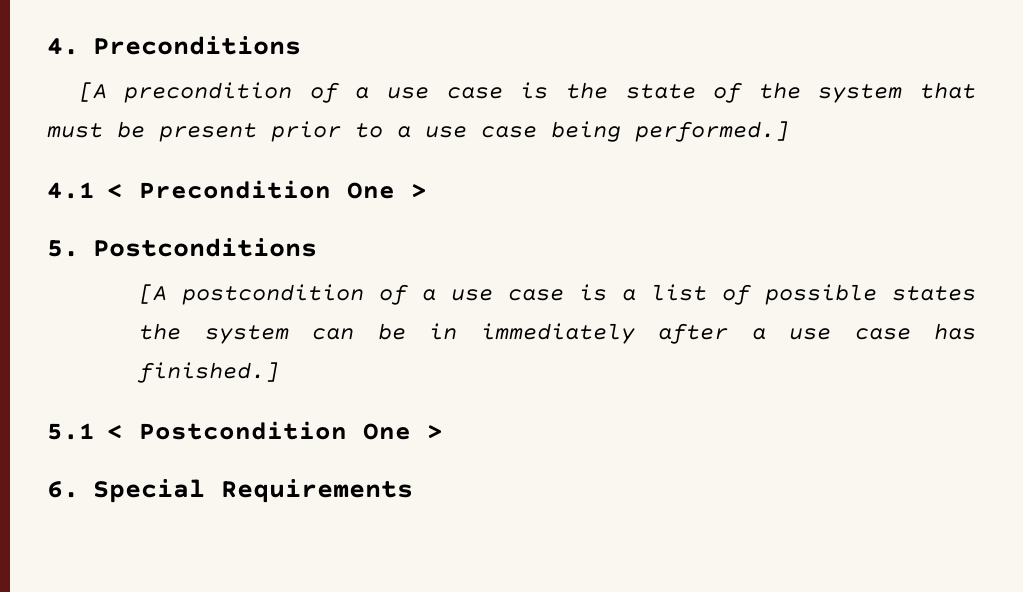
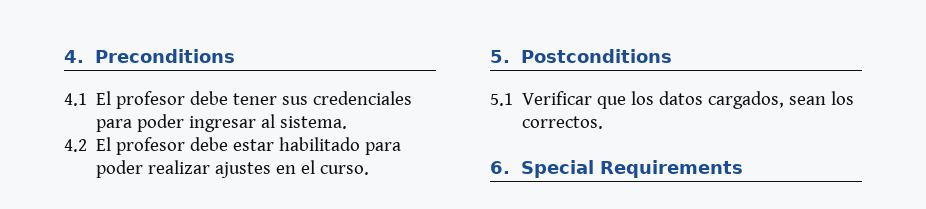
[78,82,977,103] [47,121,789,142] [47,180,427,199] [47,238,318,257] [139,284,976,305] [139,323,976,344] [137,362,280,383] [47,421,443,440] [A precondition of a use case is the state of the system that must be present prior to a use case being performed.] // 4.1 < Precondition One > // 5. Postconditions // [A postcondition of a use case is a list of possible states the system can be in immediately after a use case has finished.] // 5.1 < Postcondition One > -> [64,91,413,109] [96,114,348,132] [64,137,402,155] [96,160,370,178] [490,49,673,63] [490,91,855,109] [522,116,604,129] 4.1 El profesor debe tener sus credenciales para poder ingresar al sistema. // 4.2 El profesor debe estar habilitado para poder realizar ajustes en el curso. // 5. Postconditions // 5.1 Verificar que los datos cargados, sean los correctos.

